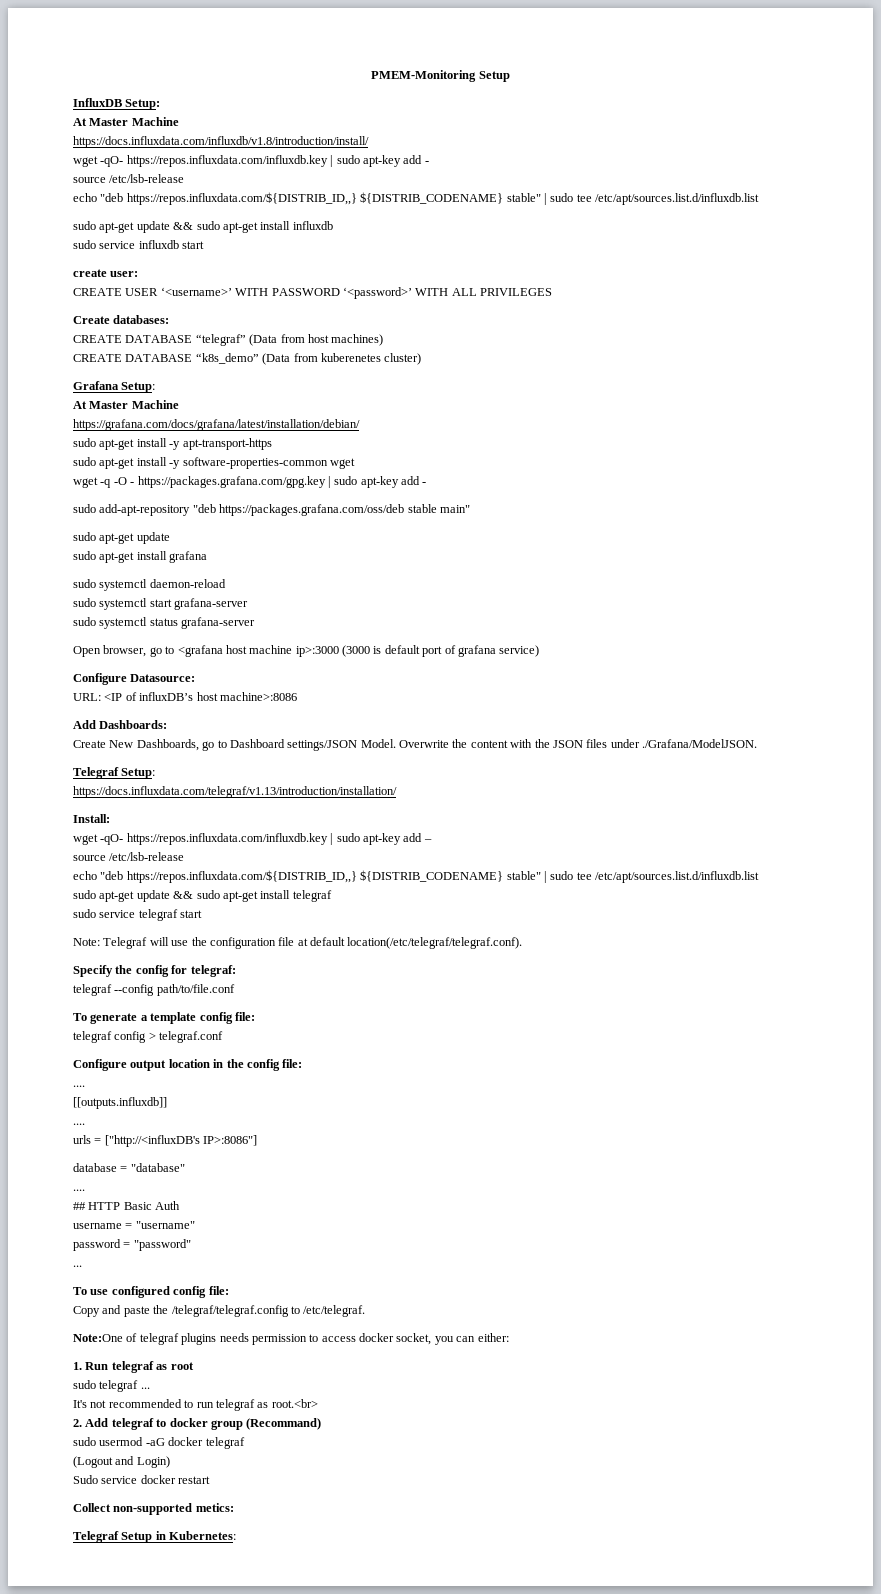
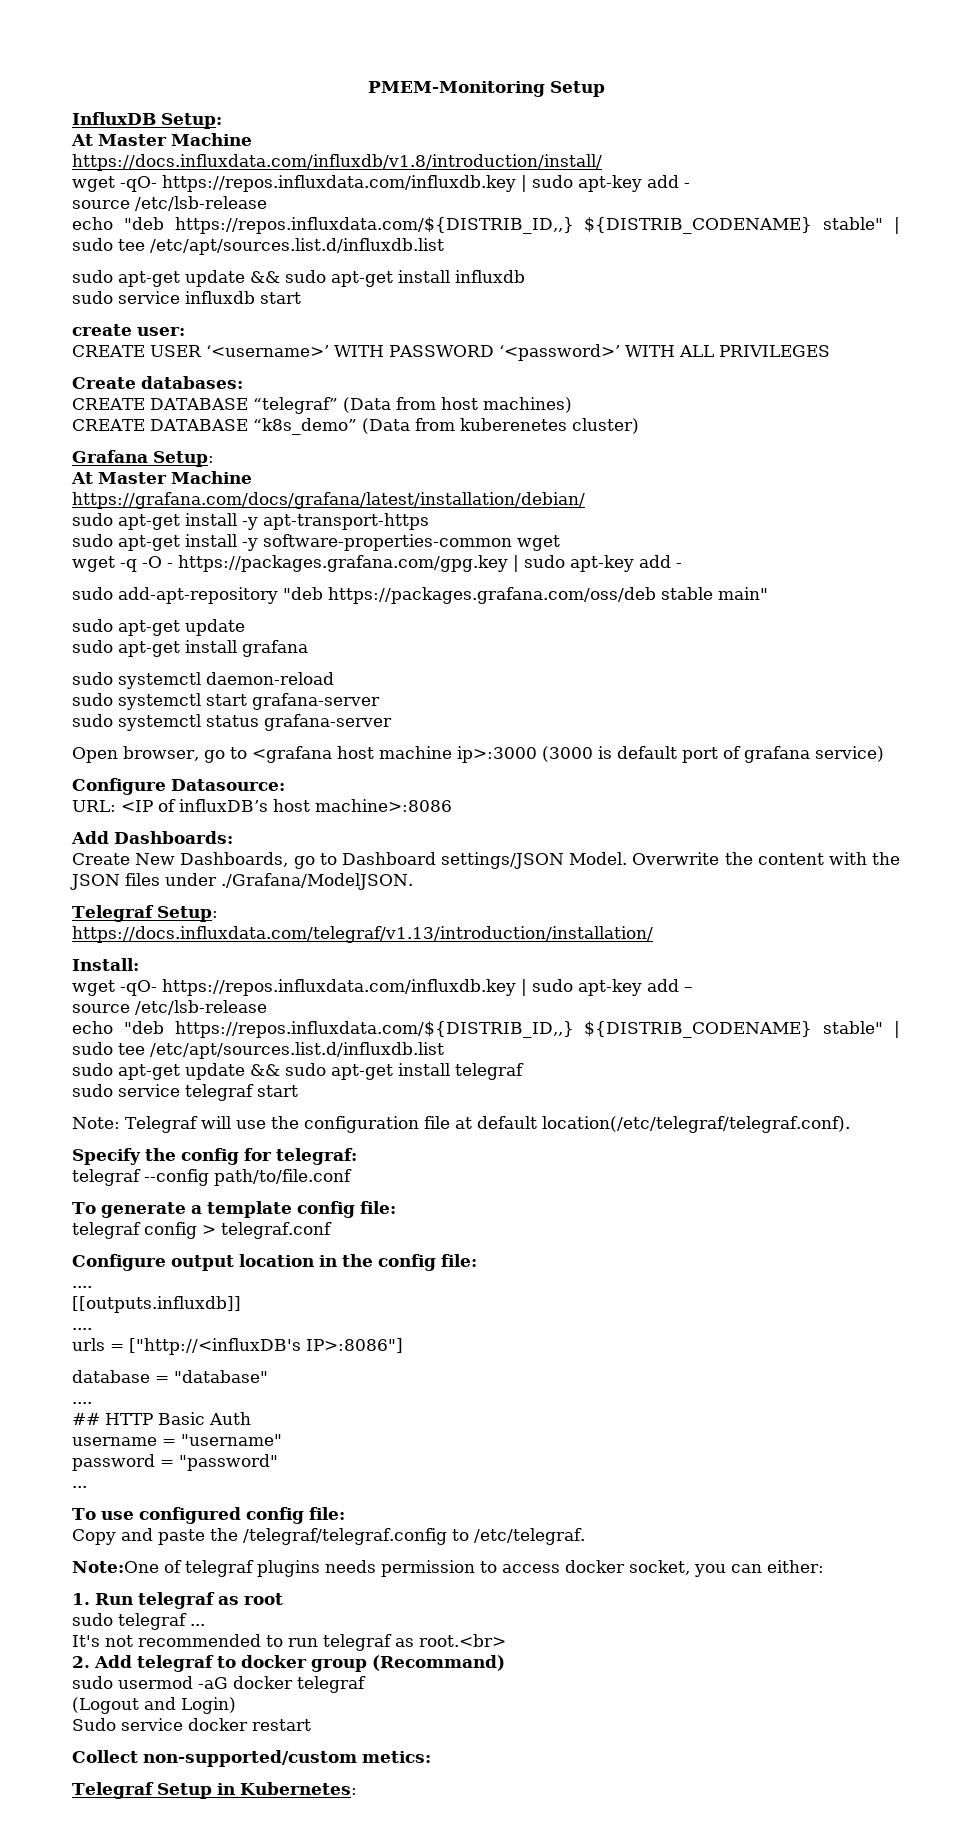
[113,1503,193,1515] non-supported -> [143,1750,357,1767] non-supported/custom

